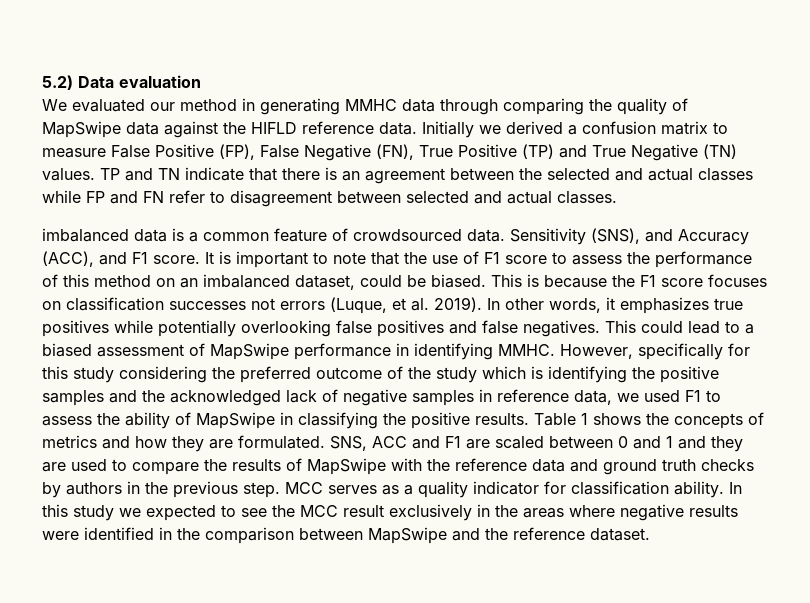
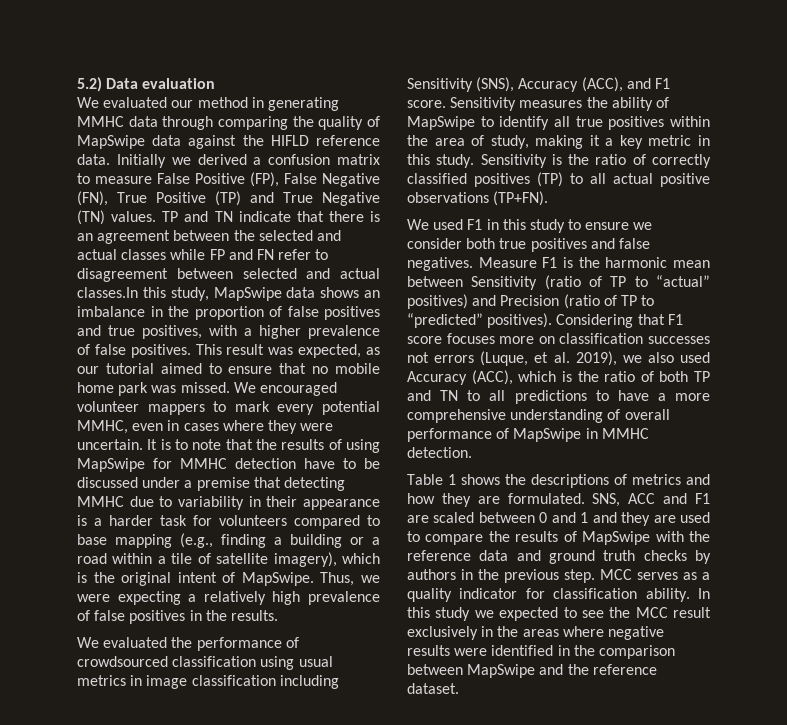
[557,191,617,204] [42,228,505,242] classes. // imbalanced data is a common feature of crowdsourced data. -> [77,287,380,301] [77,306,380,320] [77,325,380,339] [77,344,380,358] [77,363,380,374] [77,382,337,396] [77,401,380,415] [77,420,334,434] [77,439,380,453] [77,458,380,472] [77,477,345,491] [77,496,380,510] [77,515,380,529] [77,533,380,548] [77,552,380,567] [77,572,380,586] [77,591,380,605] [77,610,278,624] [77,637,299,651] [77,656,333,670] [77,675,339,689] classes.In this study, MapSwipe data shows an imbalance in the proportion of false positives and true positives, with a higher prevalence of false positives. This result was expected, as our tutorial aimed to ensure that no mobile home park was missed. We encouraged volunteer mappers to mark every potential MMHC, even in cases where they were uncertain. It is to note that the results of using MapSwipe for MMHC detection have to be discussed under a premise that detecting MMHC due to variability in their appearance is a harder task for volunteers compared to base mapping (e.g., finding a building or a road within a tile of satellite imagery), which is the original intent of MapSwipe. Thus, we were expecting a relatively high prevalence of false positives in the results. // We evaluated the performance of crowdsourced classification using usual metrics in image classification including
[645,229,673,242] and -> (515, 84) none
[205,251,752,268] [42,274,635,290] It is important to note that the use of F1 score to assess the performance of this method on an imbalanced dataset, could be biased. This is because the -> [450,97,669,111] [407,116,710,130] [407,135,710,149] [407,154,711,168] [407,172,710,187] [407,191,549,206] [407,219,653,233] [407,238,650,252] [407,257,710,271] [407,275,710,290] [407,294,655,309] [407,313,665,328] Sensitivity measures the ability of MapSwipe to identify all true positives within the area of study, making it a key metric in this study. Sensitivity is the ratio of correctly classified positives (TP) to all actual positive observations (TP+FN). // We used F1 in this study to ensure we consider both true positives and false negatives. Measure F1 is the harmonic mean between Sensitivity (ratio of TP to “actual” positives) and Precision (ratio of TP to “predicted” positives). Considering that
(767, 280) none -> [499,336,535,344] more
[434,297,743,314] [42,320,754,337] [42,343,750,360] [42,366,719,383] [42,389,721,406] [42,412,529,429] 2019). In other words, it emphasizes true positives while potentially overlooking false positives and false negatives. This could lead to a biased assessment of MapSwipe performance in identifying MMHC. However, specifically for this study considering the preferred outcome of the study which is identifying the positive samples and the acknowledged lack of negative samples in reference data, we used F1 to assess the ability of MapSwipe in classifying the positive results. -> [575,351,710,366] [407,370,710,385] [407,390,710,404] [407,409,670,423] [407,428,649,442] [407,447,472,458] 2019), we also used Accuracy (ACC), which is the ratio of both TP and TN to all predictions to have a more comprehensive understanding of overall performance of MapSwipe in MMHC detection. //
[674,413,743,429] concepts -> [531,474,609,488] descriptions

